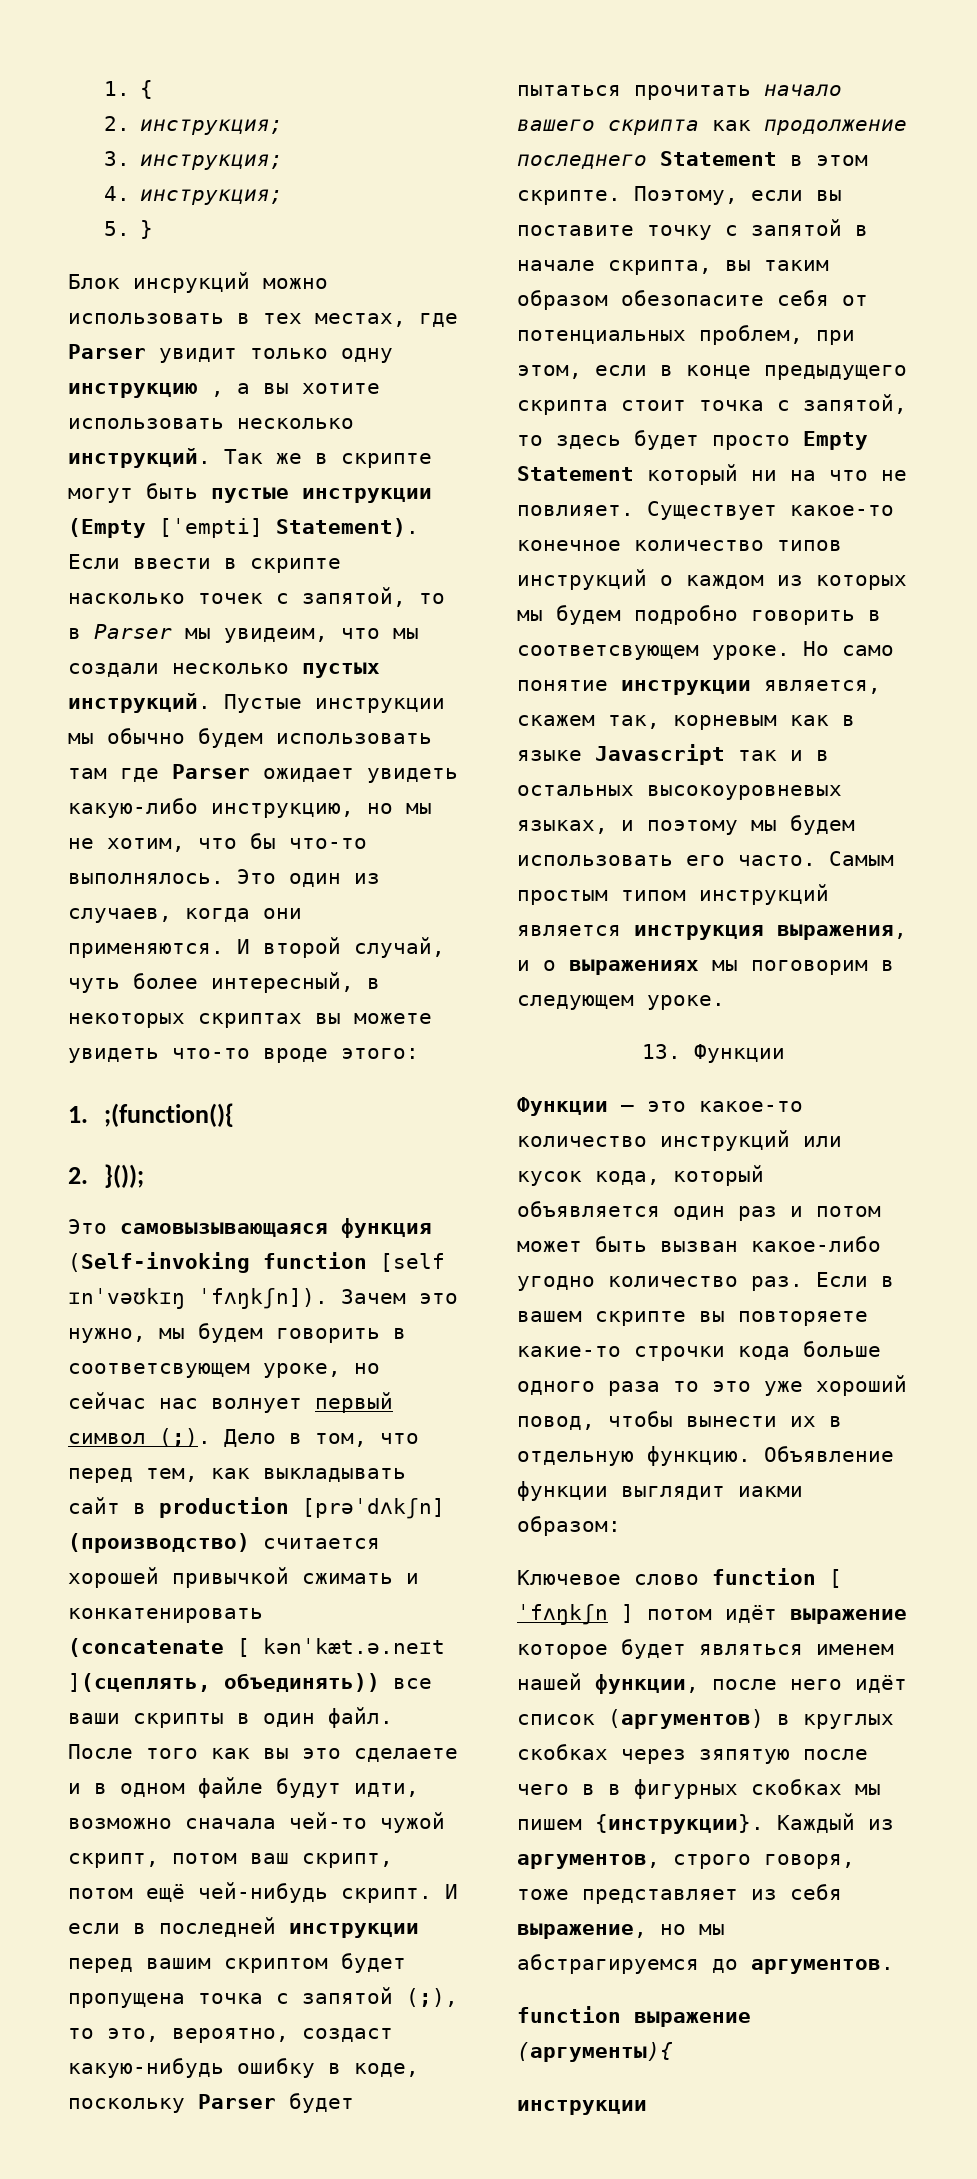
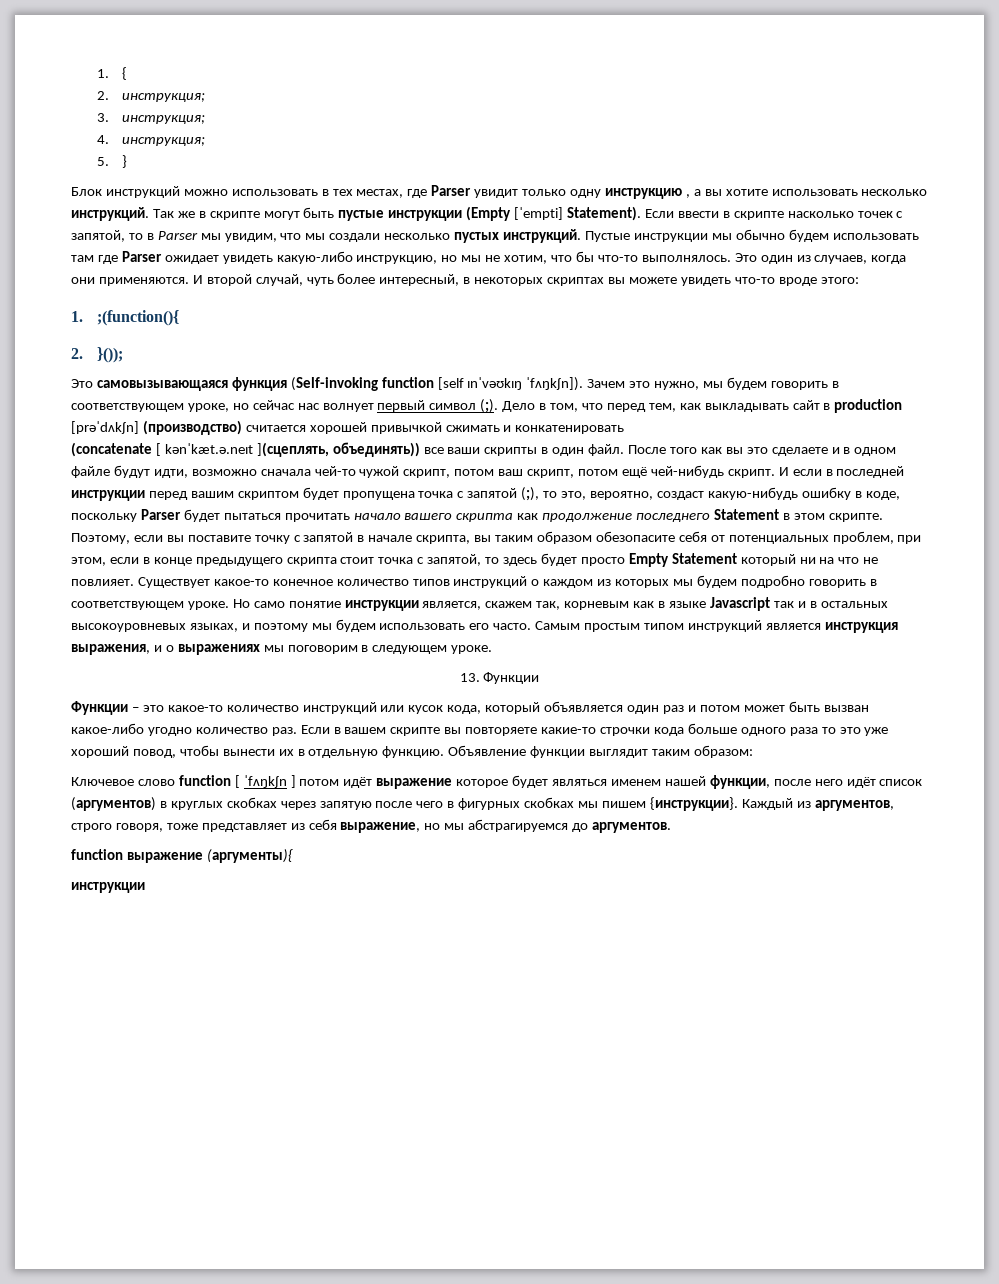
[133,272,250,293] инсрукций -> [105,186,180,198] инструкций
[224,628,328,643] увидеим, -> [224,233,277,242] увидим,
[68,1363,250,1378] соответсвующем -> [71,403,184,412] соответствующем
[517,645,699,660] соответсвующем -> [71,601,184,610] соответствующем
[738,1486,803,1497] иакми -> [652,749,691,756] таким
[699,1749,790,1764] зяпятую -> [319,801,372,810] запятую
[608,1784,621,1795] в -> (455, 804) none

